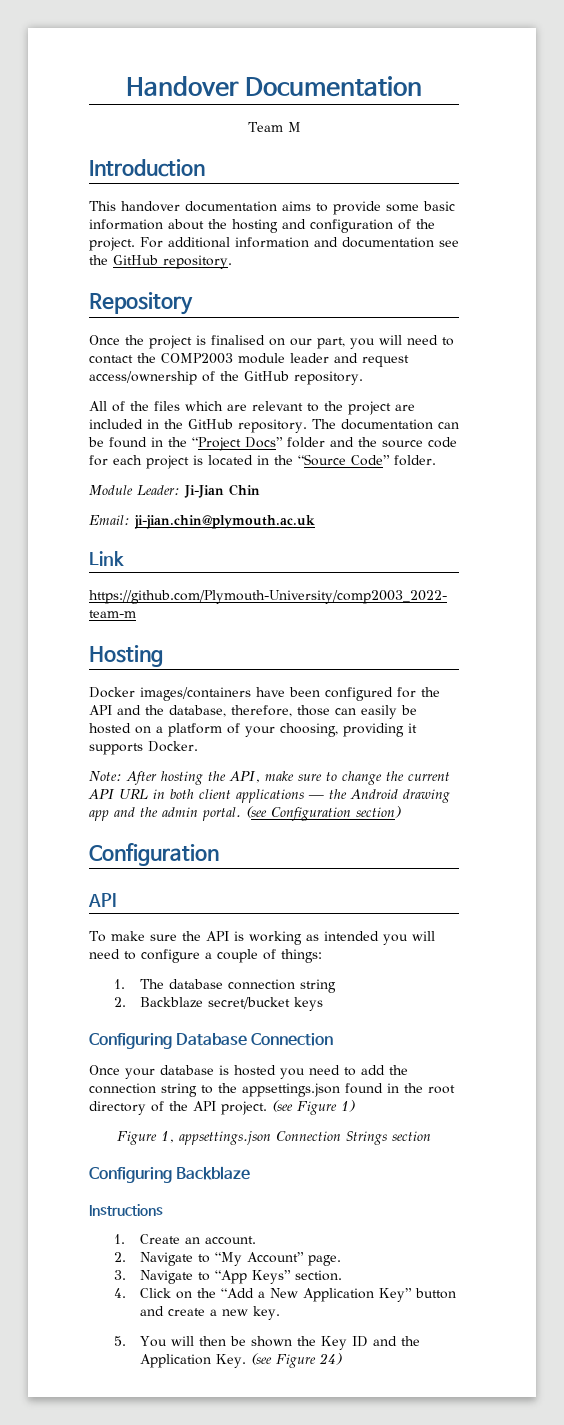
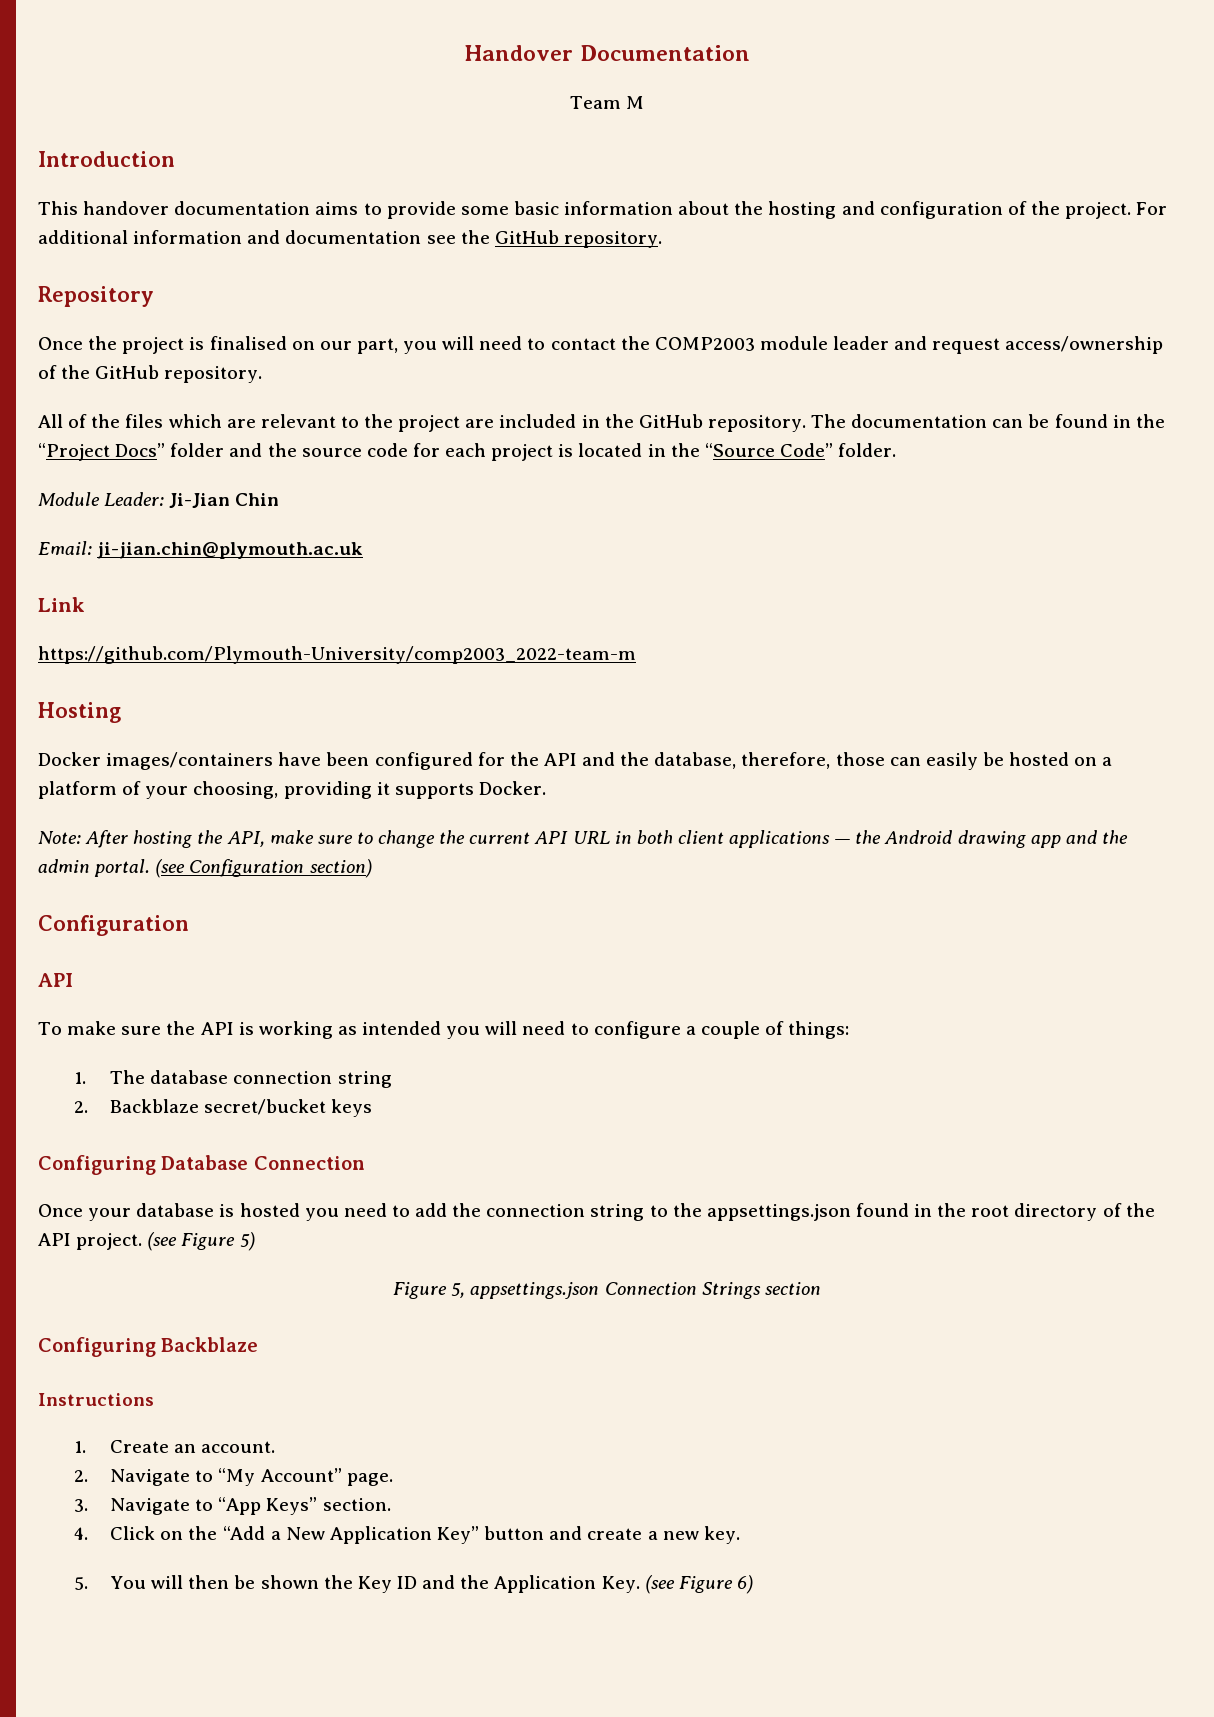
[341,1100,355,1112] [117,1131,174,1145] 1) // Figure 1, -> [239,1232,255,1251] [393,1282,466,1299] 5) // Figure 5,
[318,1353,342,1365] 24) -> [736,1575,753,1594] 6)

